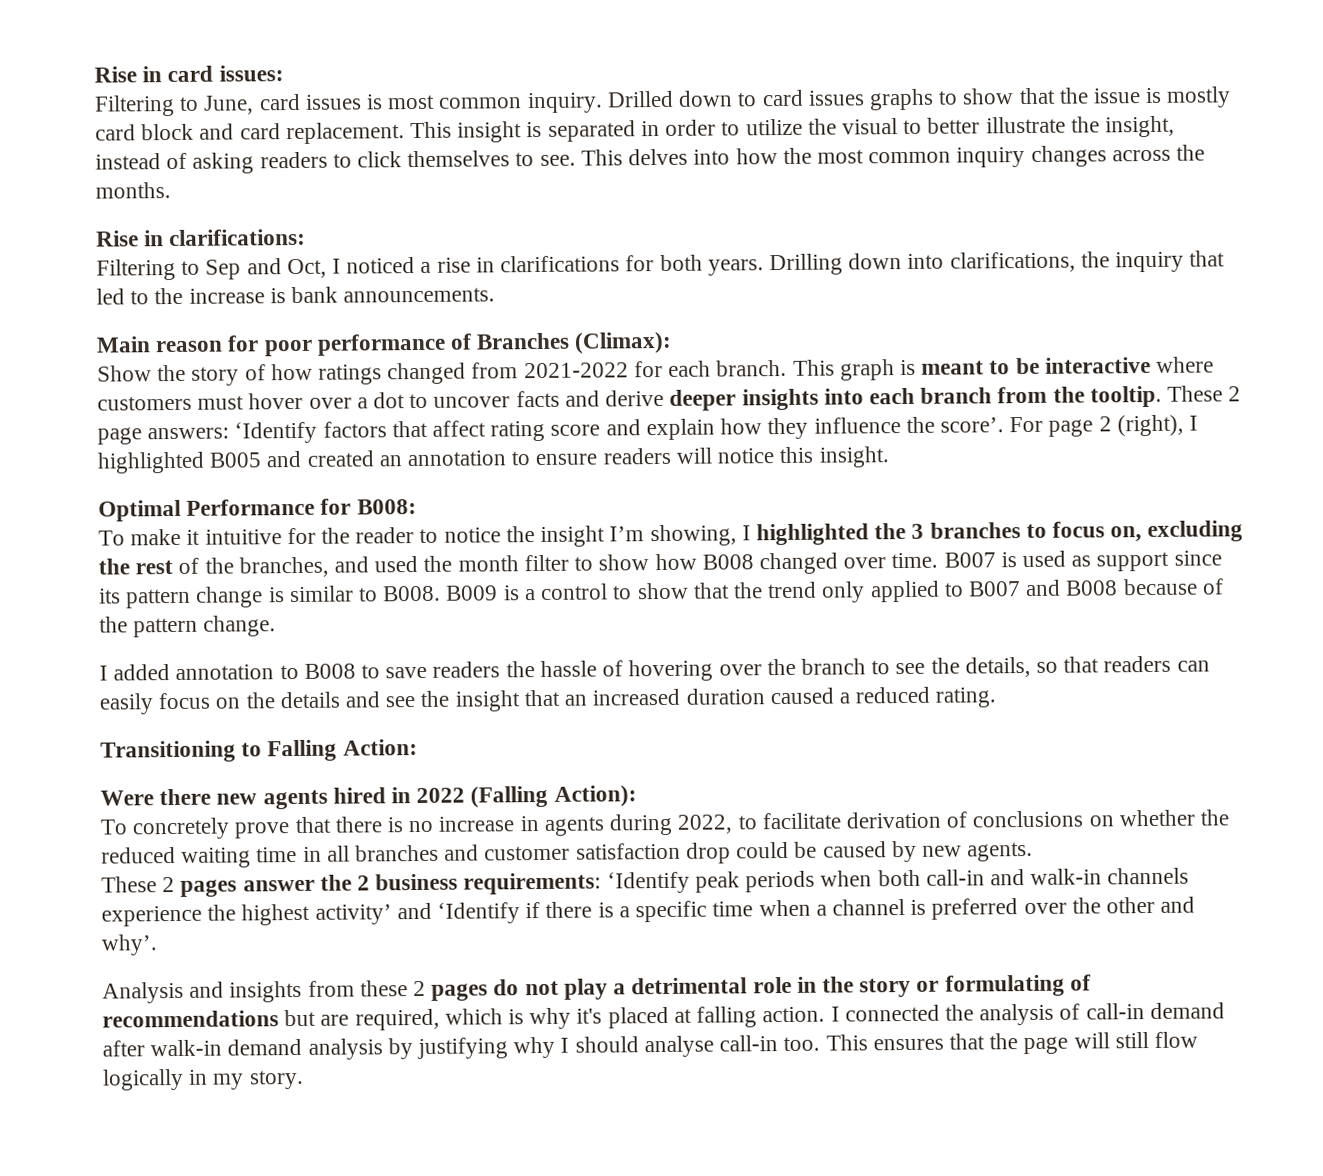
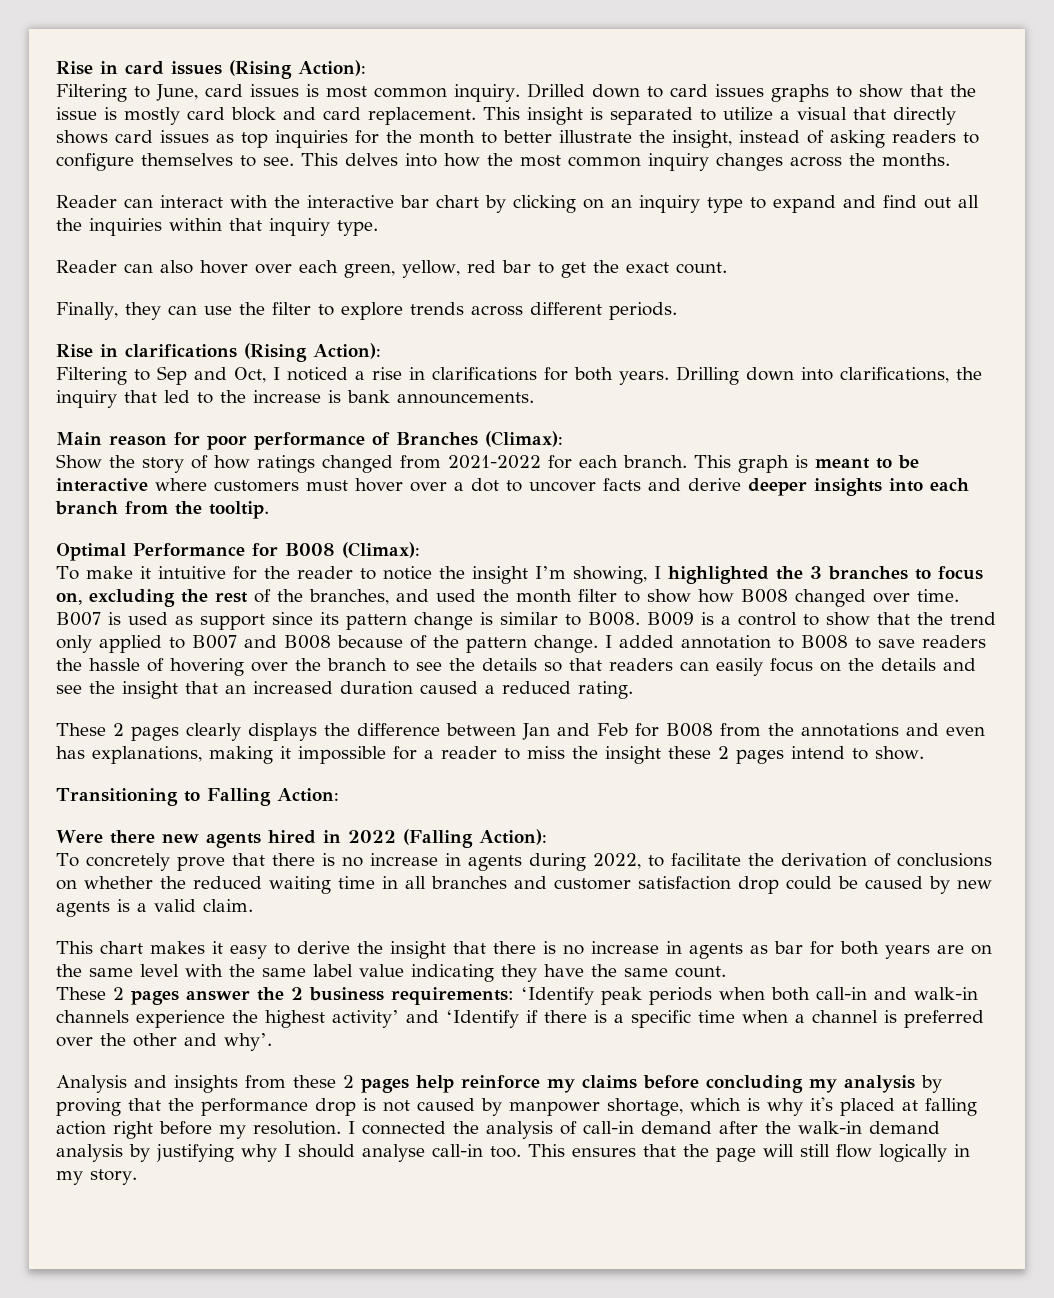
[218,65,284,82] issues: -> [171,60,366,79] issues (Rising Action):
[640,118,898,137] in order to utilize the visual -> [700,107,956,125] [56,130,475,148] to utilize a visual that directly shows card issues as top inquiries for the month
[357,151,403,168] click -> [56,153,134,171] configure
[96,228,307,247] // Rise in clarifications: -> [56,195,979,213] [56,218,378,236] [56,260,727,278] [56,302,677,320] [56,343,381,362] // Reader can interact with the interactive bar chart by clicking on an inquiry type to expand and find out all the inquiries within that inquiry type. // Reader can also hover over each green, yellow, red bar to get the exact count. // Finally, they can use the filter to explore trends across different periods. // Rise in clarifications (Rising Action):
[1166,385,1242,402] [97,414,1198,445] [97,446,890,474] These 2 page answers: ‘Identify factors that affect rating score and explain how they influence the score’. For page 2 (right), I highlighted B005 and created an annotation to ensure readers will notice this insight. -> (269, 510) none
[356,499,417,515] B008: -> [285,542,420,558] B008 (Climax):
(277, 626) // -> (598, 644) none
[964,656,1031,678] details, -> [482,658,537,671] details
(997, 697) none -> [56,723,985,741] [56,746,924,764] // These 2 pages clearly displays the difference between Jan and Feb for B008 from the annotations and even has explanations, making it impossible for a reader to miss the insight these 2 pages intend to show.
(841, 821) none -> [747,853,774,866] the
[967,841,1034,862] agents. -> [56,899,253,917] [56,941,992,959] [56,964,726,982] agents is a valid claim. // This chart makes it easy to derive the insight that there is no increase in agents as bar for both years are on the same level with the same label value indicating they have the same count.
[493,974,1091,1000] [102,1008,440,1031] do not play a detrimental role in the story or formulating of recommendations but are required, -> [416,1075,942,1093] [56,1098,683,1116] help reinforce my claims before concluding my analysis by proving that the performance drop is not caused by manpower shortage,
[762,1006,826,1023] action. -> [56,1121,341,1139] action right before my resolution.
(145, 1048) none -> [765,1121,791,1134] the

